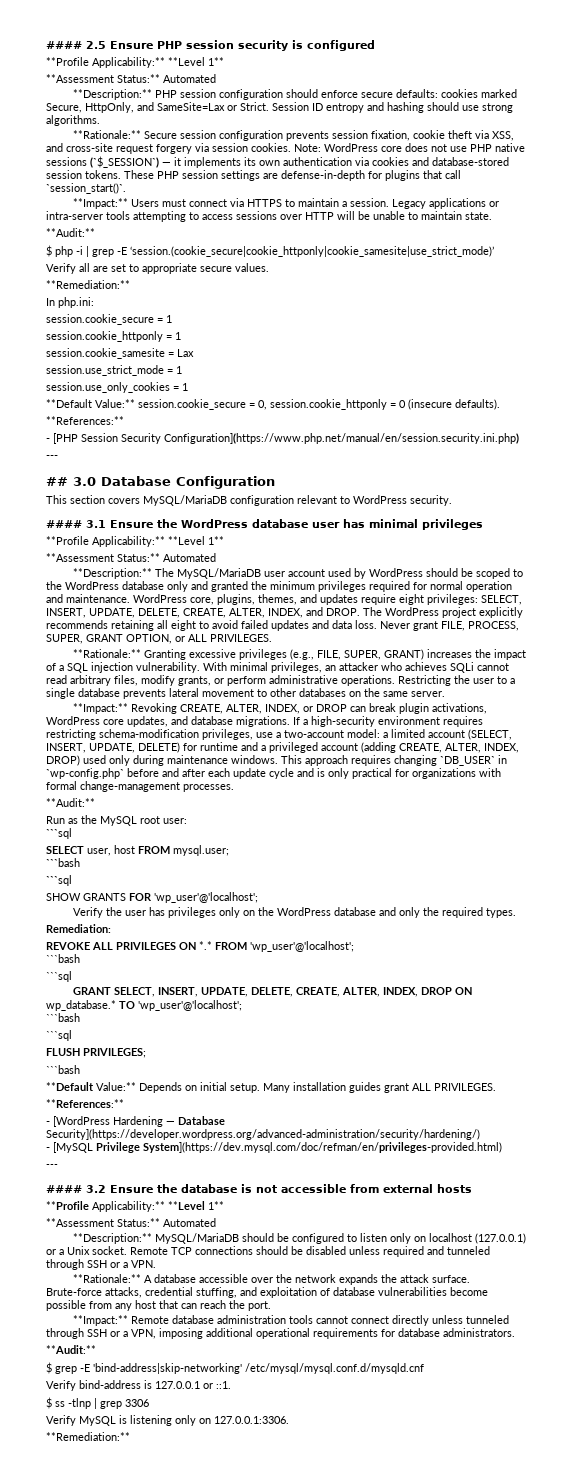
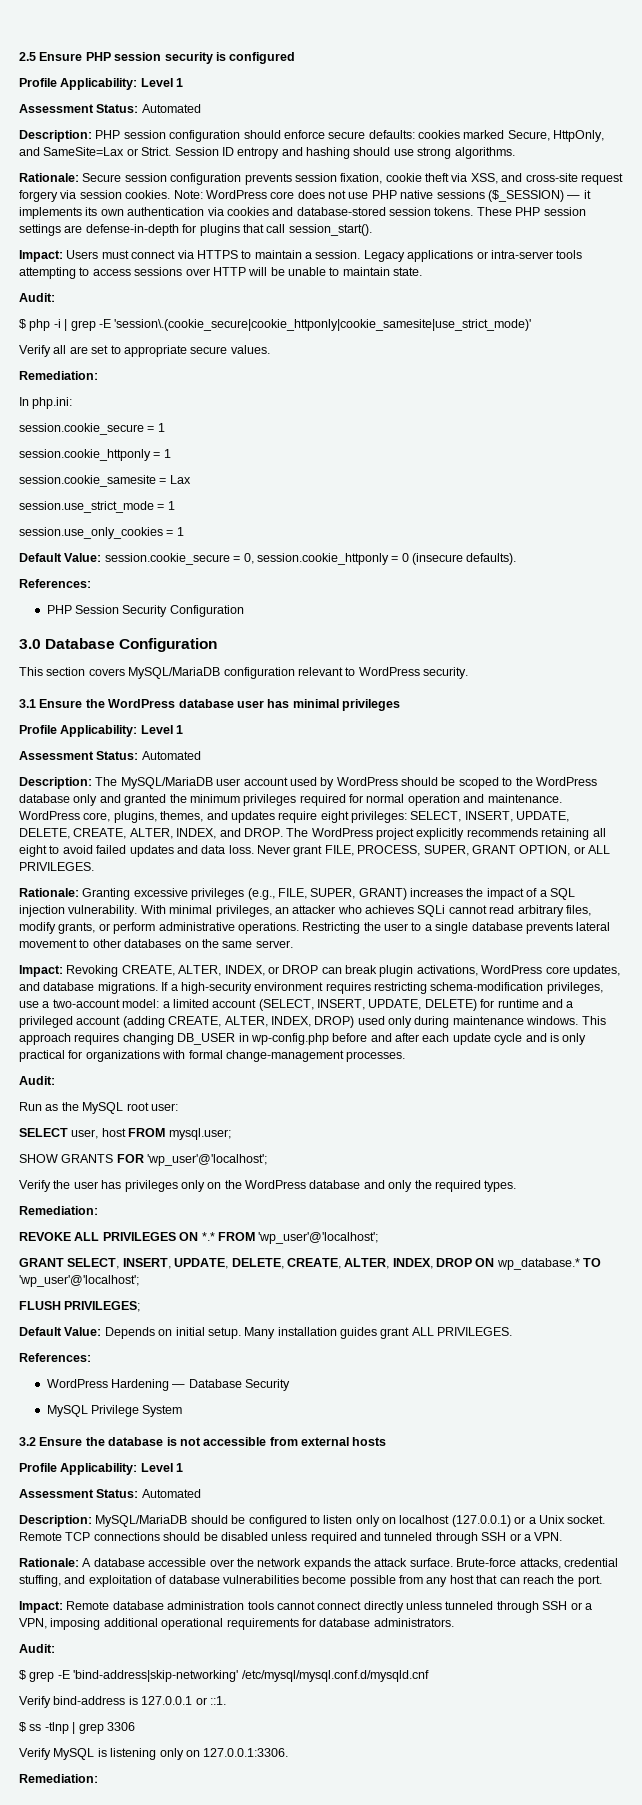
[46,41,82,49] #### -> (19, 56) none
[46,57,224,68] [46,74,216,83] [72,89,152,100] **Profile Applicability:** **Level 1** // **Assessment Status:** Automated // **Description:** -> [19,78,184,90] [19,104,201,113] [19,130,92,142] Profile Applicability: Level 1 // Assessment Status: Automated // Description:
[72,130,141,139] **Rationale:** -> [19,173,79,182] Rationale:
[90,156,159,168] (`$_SESSION`) -> [487,190,564,202] ($_SESSION)
[46,183,126,194] [72,198,128,209] `session_start()`. // **Impact:** -> [288,224,372,236] [19,250,63,262] session_start(). // Impact:
[46,228,95,237] **Audit:** -> [19,293,55,302] Audit:
[130,246,494,257] ‘session.(cookie_secure|cookie_httponly|cookie_samesite|use_strict_mode)’ -> [114,319,532,331] 'session\.(cookie_secure|cookie_httponly|cookie_samesite|use_strict_mode)'
[46,280,130,289] **Remediation:** -> [19,371,98,380] Remediation:
[46,399,135,408] **Default Value:** -> [19,553,102,562] Default Value:
[46,416,124,425] [46,433,519,444] [46,455,58,459] [46,477,68,486] **References:** // - [PHP Session Security Configuration](https://www.php.net/manual/en/session.security.ini.php) // --- // ## -> [19,579,91,588] [46,605,244,617] References: // PHP Session Security Configuration //
[46,520,82,528] #### -> (468, 673) none
[46,536,224,547] [46,553,216,562] [72,568,152,579] **Profile Applicability:** **Level 1** // **Assessment Status:** Automated // **Description:** -> [19,725,184,737] [19,751,201,760] [19,777,92,789] Profile Applicability: Level 1 // Assessment Status: Automated // Description:
[72,649,141,658] **Rationale:** -> [19,888,79,897] Rationale:
[72,703,128,714] **Impact:** -> [19,965,63,977] Impact:
[440,755,507,766] [46,768,124,779] `DB_USER` in `wp-config.php` -> [177,1033,329,1045] DB_USER in wp-config.php
[46,798,95,807] **Audit:** -> [19,1076,55,1085] Audit:
[46,828,72,839] // ```sql -> (178, 1107) none
[46,858,80,867] [46,875,72,886] // ```bash // ```sql -> (231, 1134) none
[46,954,80,963] [46,971,72,982] // ```bash // ```sql -> (379, 1238) none
[46,1013,80,1022] [46,1030,72,1041] // ```bash // ```sql -> (139, 1281) none
[46,1065,80,1074] [46,1082,136,1091] ```bash // **Default Value:** -> [19,1327,102,1336] Default Value:
[46,1099,124,1108] [46,1116,225,1127] [46,1129,480,1140] [46,1142,502,1153] [46,1164,58,1168] [46,1185,82,1193] **References:** // - [WordPress Hardening — Database Security](https://developer.wordpress.org/advanced-administration/security/hardening/) // - [MySQL Privilege System](https://dev.mysql.com/doc/refman/en/privileges-provided.html) // --- // #### -> [19,1353,91,1362] [46,1379,291,1391] [46,1405,183,1417] References: // WordPress Hardening — Database Security // MySQL Privilege System //
[46,1201,224,1212] [46,1218,216,1227] [72,1233,152,1244] **Profile Applicability:** **Level 1** // **Assessment Status:** Automated // **Description:** -> [19,1463,184,1475] [19,1489,201,1498] [19,1515,92,1527] Profile Applicability: Level 1 // Assessment Status: Automated // Description:
[72,1274,141,1283] **Rationale:** -> [19,1558,79,1567] Rationale:
[72,1315,128,1326] **Impact:** -> [19,1601,63,1613] Impact:
[46,1345,96,1354] **Audit:** -> [19,1644,55,1653] Audit:
[46,1432,130,1441] **Remediation:** -> [19,1774,98,1783] Remediation:

